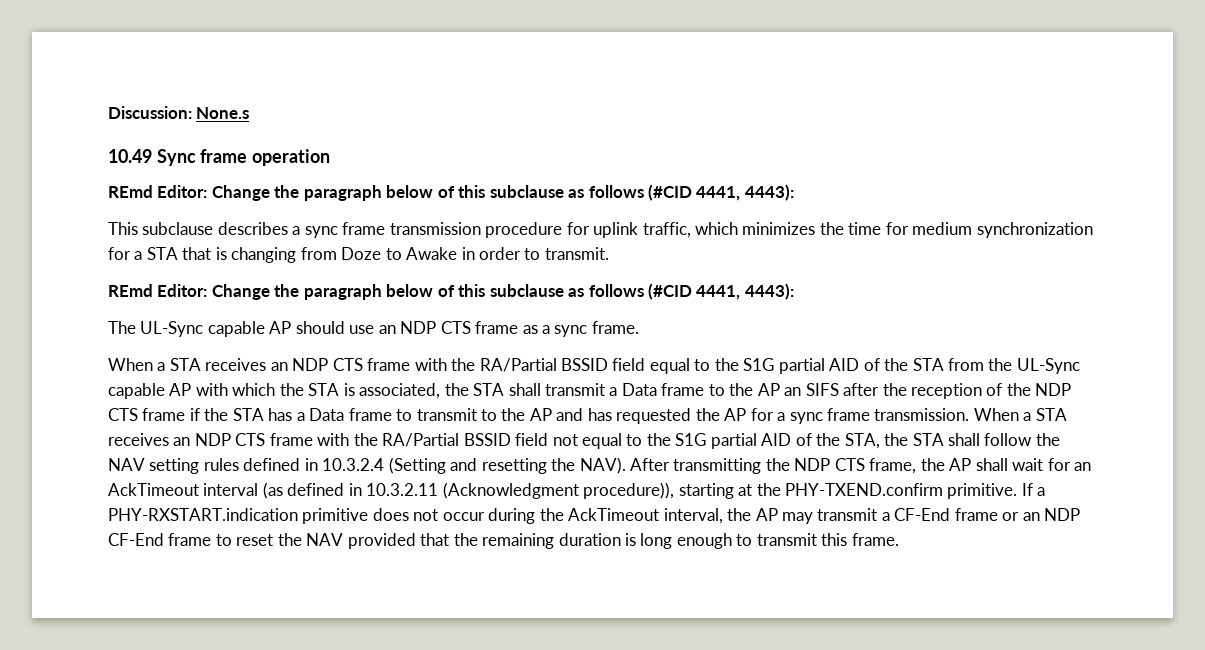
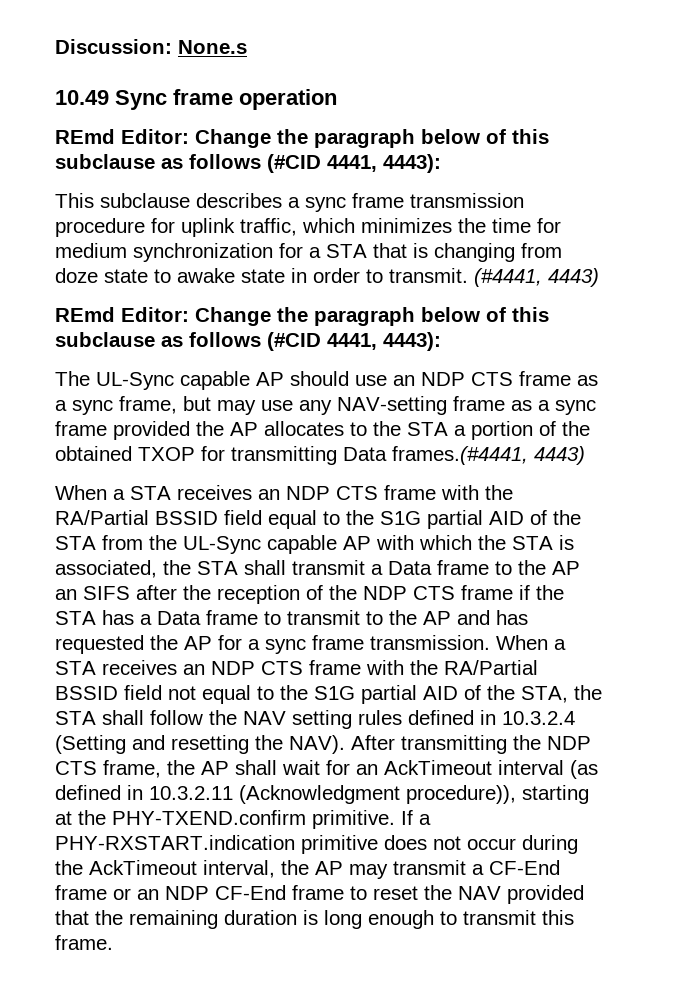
[341,247,458,260] Doze to Awake -> [55,268,285,283] doze state to awake state
(609, 253) none -> [474,268,599,287] (#4441, 4443)
[591,321,639,334] frame. -> [119,396,596,415] [55,421,590,440] [55,446,585,465] frame, but may use any NAV-setting frame as a sync frame provided the AP allocates to the STA a portion of the obtained TXOP for transmitting Data frames.(#4441, 4443)

